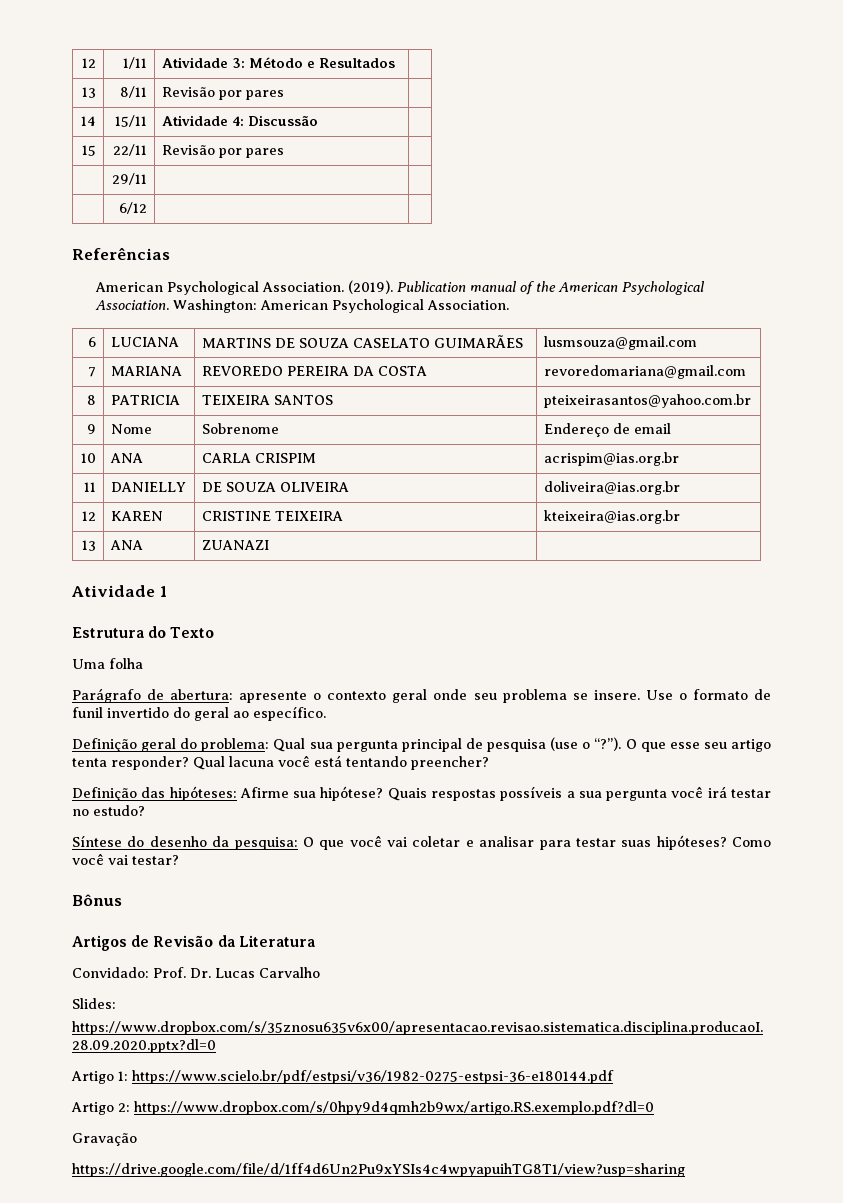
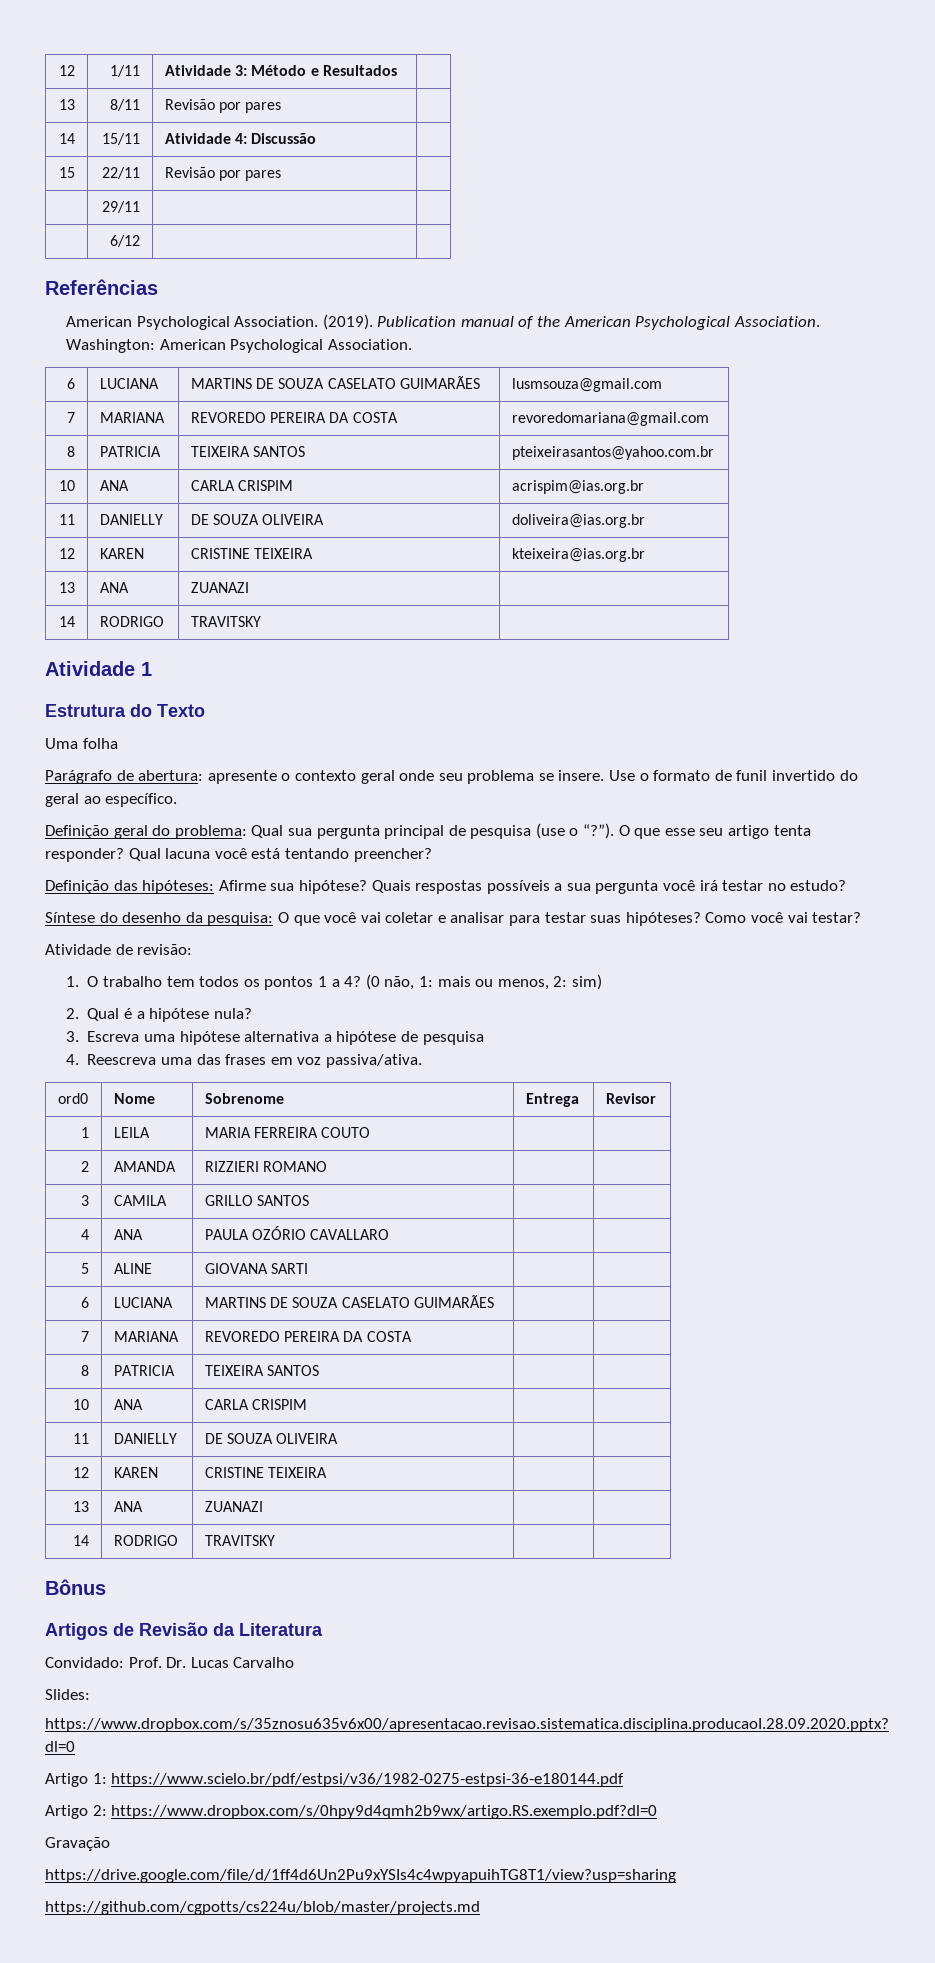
[87,424,97,434] [110,424,152,434] [201,423,279,434] [543,423,671,437] // 9 | Nome | Sobrenome | Endereço de email -> (714, 453) none
(269, 545) none -> [59,616,76,627] [99,616,164,627] [190,616,261,627] // 14 | RODRIGO | TRAVITSKY |
(179, 860) none -> [45,944,193,955] [65,974,602,990] [65,1008,252,1022] [65,1031,484,1045] [65,1054,422,1068] [57,1093,88,1104] [113,1093,155,1104] [204,1093,284,1104] [525,1093,579,1107] [605,1093,656,1104] [81,1127,90,1138] [113,1127,150,1138] [204,1127,371,1138] [81,1161,90,1172] [113,1161,176,1172] [204,1161,328,1172] [81,1195,90,1206] [113,1195,167,1206] [204,1195,310,1206] [81,1229,90,1240] [113,1229,143,1240] [204,1226,390,1240] [81,1263,90,1274] [113,1263,152,1274] [204,1263,309,1274] [81,1297,90,1308] [113,1297,173,1308] [204,1295,494,1308] [81,1331,90,1342] [113,1331,179,1342] [204,1331,412,1342] [81,1365,90,1376] [113,1365,175,1376] [204,1365,320,1376] [73,1399,90,1410] [113,1399,143,1410] [204,1399,308,1410] [73,1433,90,1444] [113,1433,177,1444] [204,1433,339,1444] [73,1467,90,1478] [113,1467,158,1478] [204,1467,328,1478] [73,1501,90,1512] [113,1501,143,1512] [204,1501,263,1512] [73,1535,90,1546] [113,1535,178,1546] [204,1535,275,1546] // Atividade de revisão: // 1. O trabalho tem todos os pontos 1 a 4? (0 não, 1: mais ou menos, 2: sim) // 2. Qual é a hipótese nula? // 3. Escreva uma hipótese alternativa a hipótese de pesquisa // 4. Reescreva uma das frases em voz passiva/ativa. // ord0 | Nome | Sobrenome | Entrega | Revisor // 1 | LEILA | MARIA FERREIRA COUTO | | // 2 | AMANDA | RIZZIERI ROMANO | | // 3 | CAMILA | GRILLO SANTOS | | // 4 | ANA | PAULA OZÓRIO CAVALLARO | | // 5 | ALINE | GIOVANA SARTI | | // 6 | LUCIANA | MARTINS DE SOUZA CASELATO GUIMARÃES | | // 7 | MARIANA | REVOREDO PEREIRA DA COSTA | | // 8 | PATRICIA | TEIXEIRA SANTOS | | // 10 | ANA | CARLA CRISPIM | | // 11 | DANIELLY | DE SOUZA OLIVEIRA | | // 12 | KAREN | CRISTINE TEIXEIRA | | // 13 | ANA | ZUANAZI | | // 14 | RODRIGO | TRAVITSKY | |
(685, 1170) none -> [45,1901,480,1915] // https://github.com/cgpotts/cs224u/blob/master/projects.md

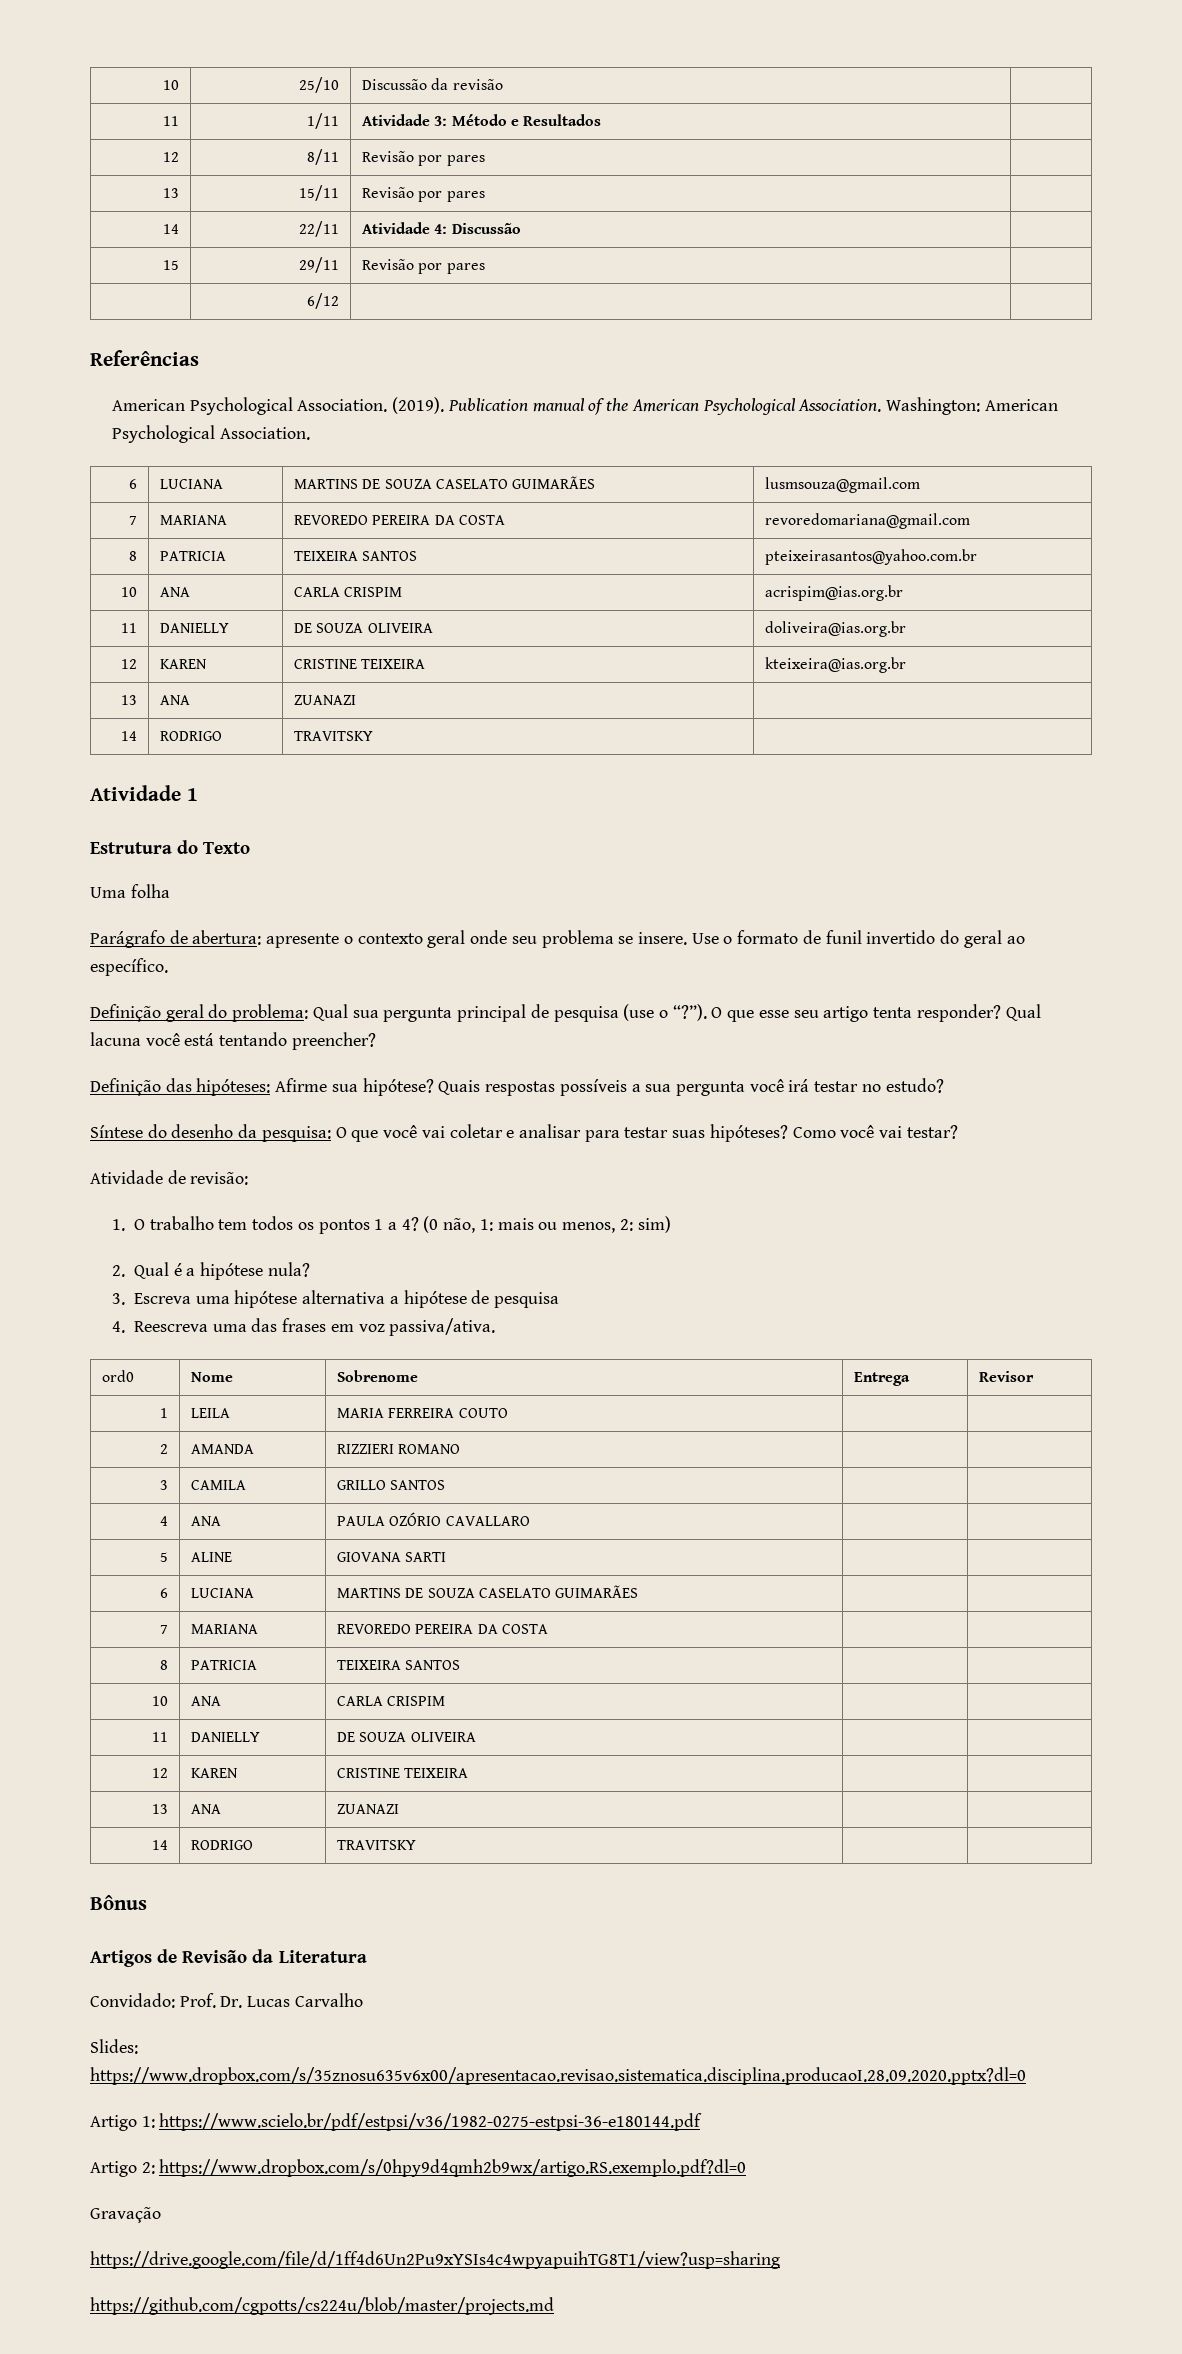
[59,65,76,76] 12 -> [162,80,179,90] [298,77,339,93] [362,78,503,90] [162,116,179,126] 10 | 25/10 | Discussão da revisão | // 11
[59,99,76,110] 13 -> [162,152,179,162] 12
[59,133,76,144] [102,133,141,145] // 14 | 15/11 -> [162,188,179,198] [298,185,339,201] [362,187,485,202] [162,224,179,234] [298,221,339,237] // 13 | 15/11 | Revisão por pares | // 14 | 22/11
[102,167,141,179] [164,167,282,181] [102,201,141,213] 22/11 | Revisão por pares | // | 29/11 | | -> [298,257,339,273] [362,259,485,274] 29/11 | Revisão por pares |

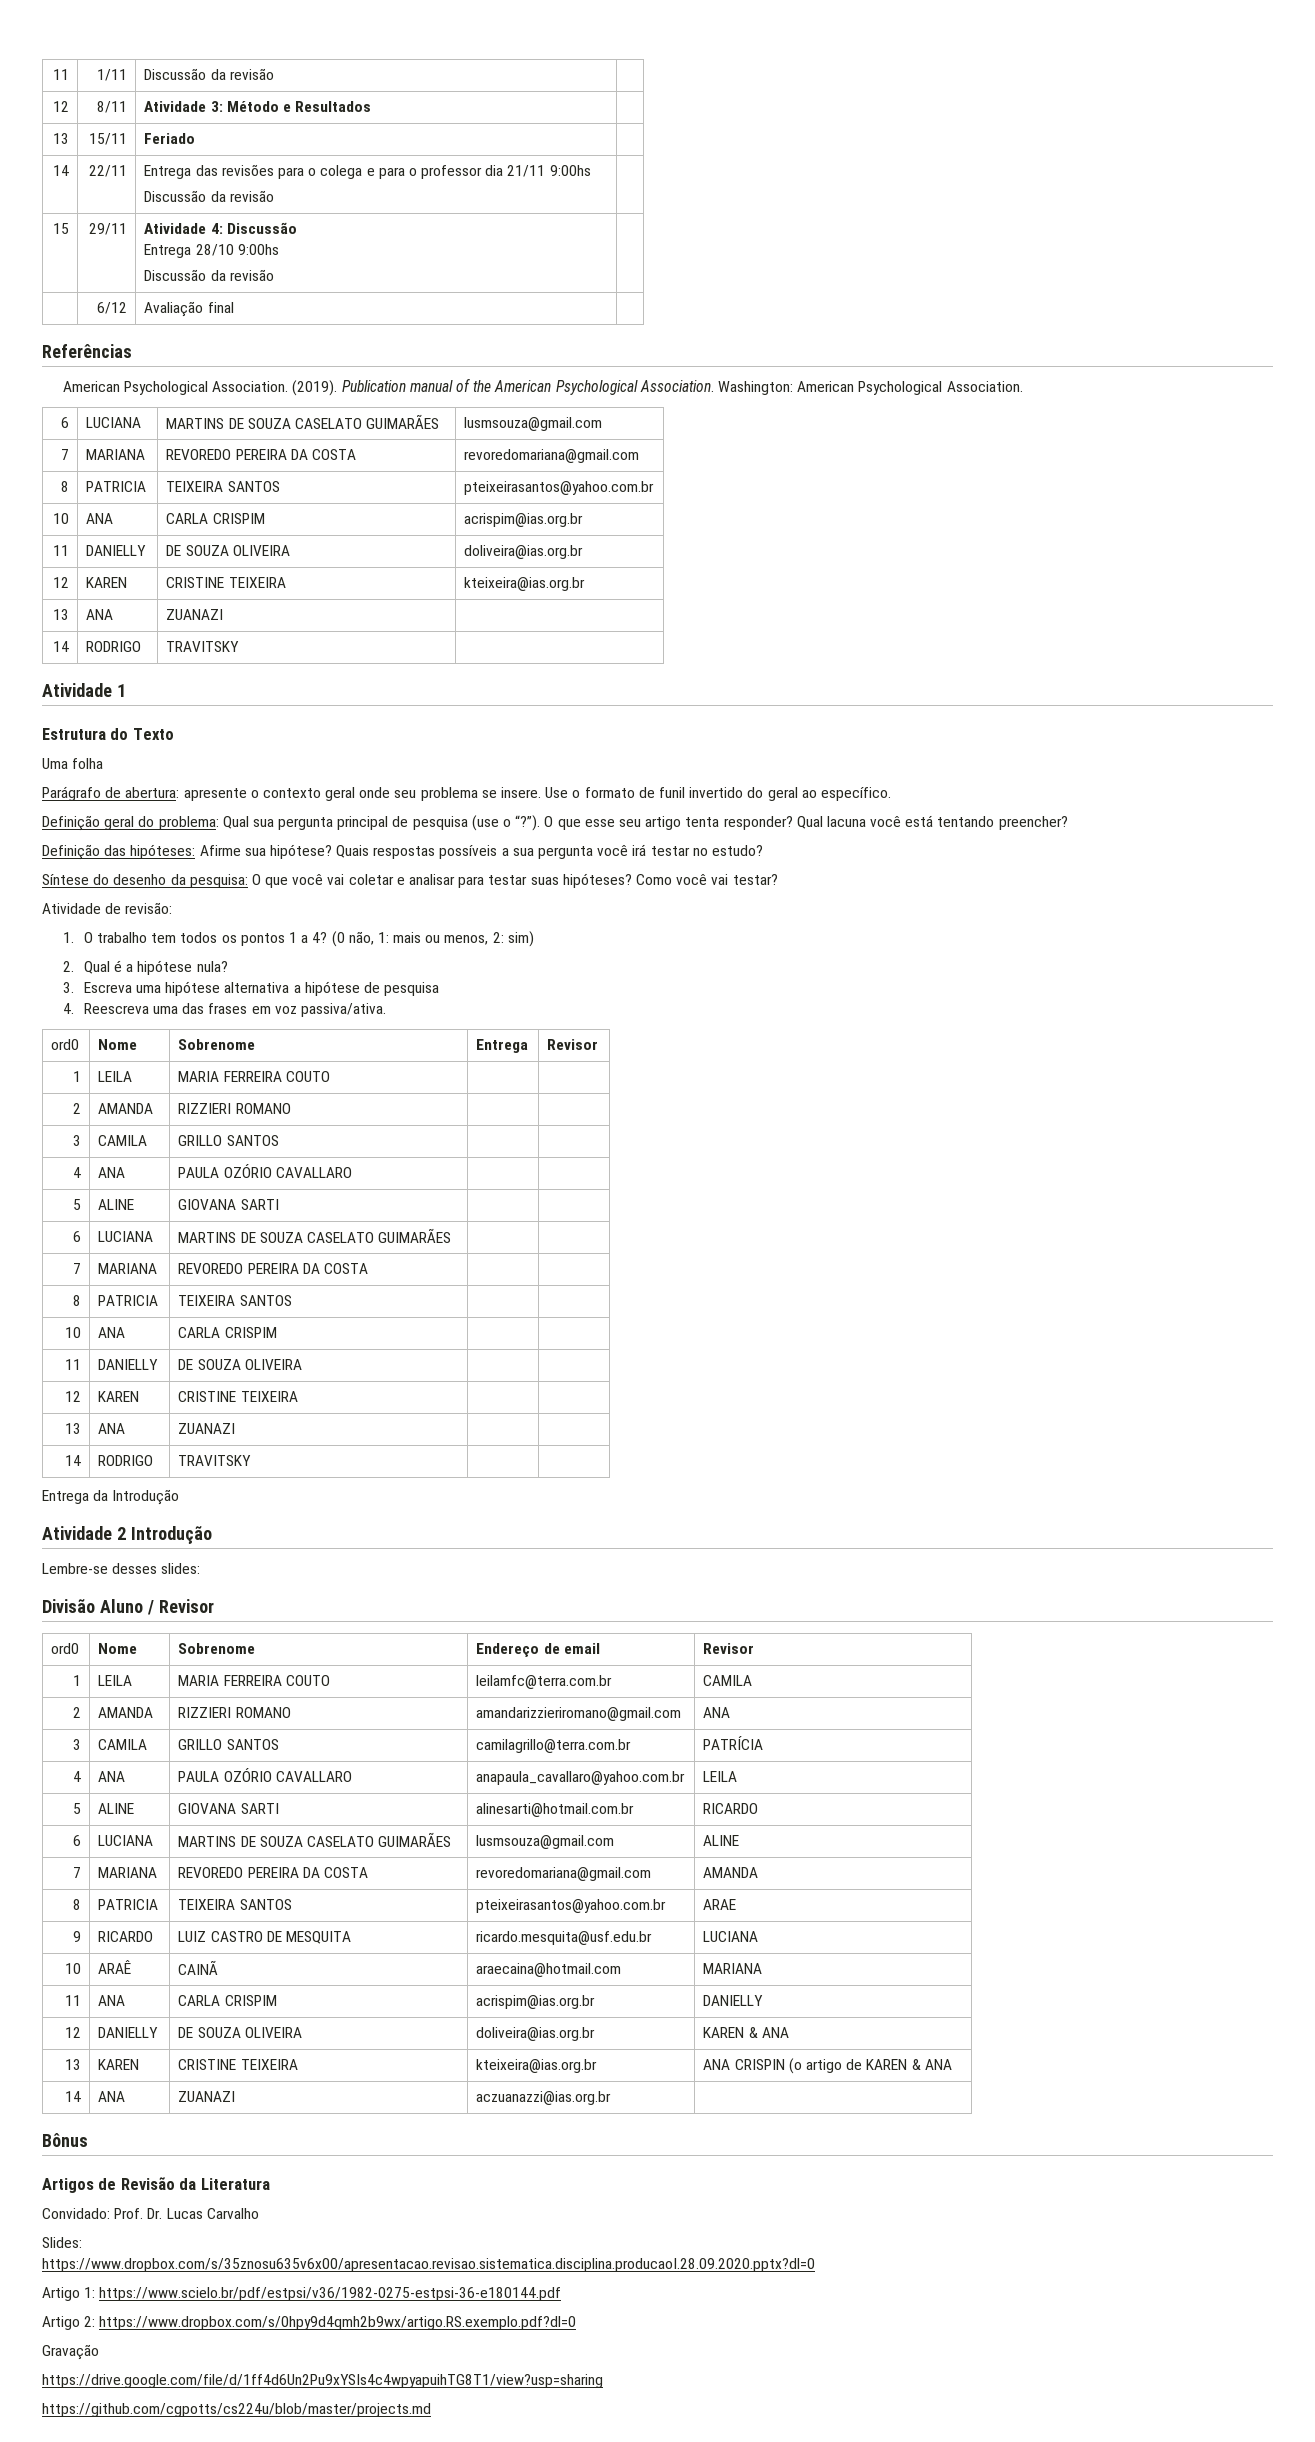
[162,80,179,90] [298,77,339,93] [362,78,503,90] [162,116,179,126] [306,113,339,129] 10 | 25/10 | Discussão da revisão | // 11 | 1/11 -> [52,69,69,80] [96,69,127,81] [144,68,274,80] [52,101,69,112] [96,101,127,113] 11 | 1/11 | Discussão da revisão | // 12 | 8/11
[162,152,179,162] [306,149,339,165] [362,151,485,166] // 12 | 8/11 | Revisão por pares | -> (372, 106) none
[362,187,485,202] Revisão por pares -> [144,133,196,144] Feriado
[362,222,521,234] Atividade 4: Discussão -> [144,164,591,179] [144,190,274,202] Entrega das revisões para o colega e para o professor dia 21/11 9:00hs // Discussão da revisão
[362,259,485,274] Revisão por pares -> [144,222,297,234] [144,244,279,258] [144,269,274,281] Atividade 4: Discussão // Entrega 28/10 9:00hs // Discussão da revisão
(339, 301) none -> [144,301,234,317] Avaliação final
(417, 1845) none -> [42,1489,180,1505] [42,1526,212,1544] [42,1563,201,1574] [42,1599,214,1615] [51,1643,80,1654] [98,1643,138,1654] [178,1643,256,1654] [476,1643,600,1657] [703,1643,755,1654] [72,1675,81,1686] [98,1675,133,1686] [178,1675,330,1686] [476,1675,613,1689] [703,1675,753,1686] [72,1707,81,1718] [98,1707,154,1718] [178,1707,291,1718] [476,1707,682,1721] [703,1707,731,1718] [72,1739,81,1750] [98,1739,148,1750] [178,1739,279,1750] [476,1739,632,1753] [703,1736,764,1750] [72,1771,81,1782] [98,1771,126,1782] [178,1768,352,1782] [476,1771,686,1785] [703,1771,738,1782] [72,1803,81,1814] [98,1803,135,1814] [178,1803,279,1814] [476,1803,635,1817] [703,1803,759,1814] [72,1835,81,1846] [98,1835,154,1846] [178,1832,452,1847] [476,1835,615,1849] [703,1835,740,1846] [72,1867,81,1878] [98,1867,158,1878] [178,1867,368,1878] [476,1867,652,1881] [703,1867,759,1878] [72,1899,81,1910] [98,1899,159,1910] [178,1899,292,1910] [476,1899,667,1913] [703,1899,737,1910] [72,1931,81,1942] [98,1931,154,1942] [178,1931,351,1944] [476,1931,653,1945] [703,1931,759,1942] [64,1963,81,1974] [98,1960,132,1974] [178,1960,219,1975] [476,1963,622,1977] [703,1963,763,1974] [64,1995,81,2006] [98,1995,126,2006] [178,1995,277,2006] [476,1995,596,2009] [703,1995,764,2006] [64,2027,81,2038] [98,2027,159,2038] [178,2027,302,2038] [476,2027,596,2041] [703,2027,789,2038] [64,2059,81,2070] [98,2059,140,2070] [178,2059,298,2070] [476,2059,598,2073] [703,2058,952,2074] [64,2091,81,2102] [98,2091,126,2102] [178,2091,236,2102] [476,2091,612,2105] // Entrega da Introdução // Atividade 2 Introdução // Lembre-se desses slides: // Divisão Aluno / Revisor // ord0 | Nome | Sobrenome | Endereço de email | Revisor // 1 | LEILA | MARIA FERREIRA COUTO | leilamfc@terra.com.br | CAMILA // 2 | AMANDA | RIZZIERI ROMANO | amandarizzieriromano@gmail.com | ANA // 3 | CAMILA | GRILLO SANTOS | camilagrillo@terra.com.br | PATRÍCIA // 4 | ANA | PAULA OZÓRIO CAVALLARO | anapaula_cavallaro@yahoo.com.br | LEILA // 5 | ALINE | GIOVANA SARTI | alinesarti@hotmail.com.br | RICARDO // 6 | LUCIANA | MARTINS DE SOUZA CASELATO GUIMARÃES | lusmsouza@gmail.com | ALINE // 7 | MARIANA | REVOREDO PEREIRA DA COSTA | revoredomariana@gmail.com | AMANDA // 8 | PATRICIA | TEIXEIRA SANTOS | pteixeirasantos@yahoo.com.br | ARAE // 9 | RICARDO | LUIZ CASTRO DE MESQUITA | ricardo.mesquita@usf.edu.br | LUCIANA // 10 | ARAÊ | CAINÃ | araecaina@hotmail.com | MARIANA // 11 | ANA | CARLA CRISPIM | acrispim@ias.org.br | DANIELLY // 12 | DANIELLY | DE SOUZA OLIVEIRA | doliveira@ias.org.br | KAREN & ANA // 13 | KAREN | CRISTINE TEIXEIRA | kteixeira@ias.org.br | ANA CRISPIN (o artigo de KAREN & ANA // 14 | ANA | ZUANAZI | aczuanazzi@ias.org.br |

